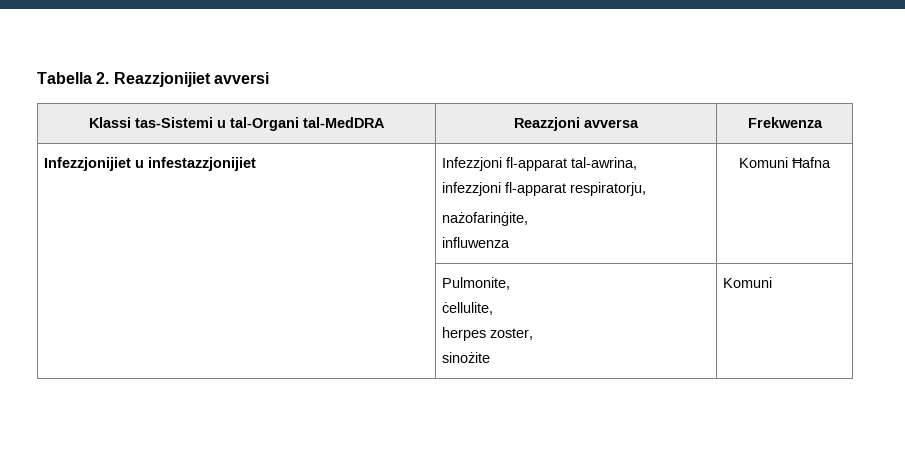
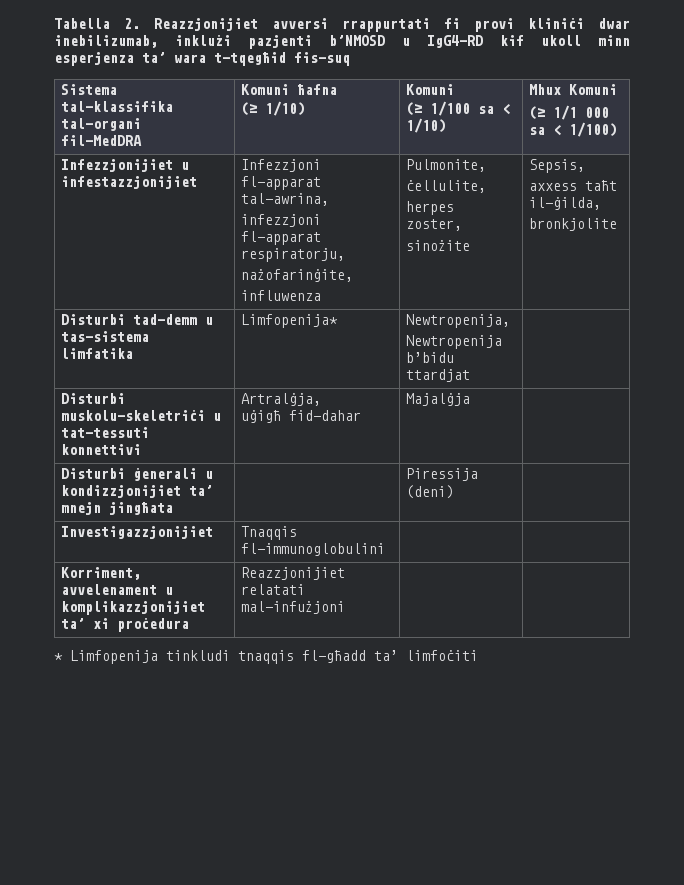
[89,117,386,131] [514,117,639,131] [747,117,823,128] // Klassi tas-Sistemi u tal-Organi tal-MedDRA | Reazzjoni avversa | Frekwenza -> [342,18,630,32] [54,35,630,49] [54,52,350,66] [60,84,117,95] [60,101,173,112] [60,118,141,131] [60,135,142,146] [240,84,337,95] [240,101,305,116] [405,84,454,95] [405,101,511,116] [405,118,446,133] [528,84,617,95] [528,105,609,120] [528,122,617,137] rrappurtati fi provi kliniċi dwar inebilizumab, inklużi pazjenti b’NMOSD u IgG4-RD kif ukoll minn esperjenza ta’ wara t-tqegħid fis-suq // Sistema tal-klassifika tal-organi fil-MedDRA | Komuni ħafna // (≥ 1/10) | Komuni // (≥ 1/100 sa < 1/10) | Mhux Komuni // (≥ 1/1 000 sa < 1/100)
[739,157,831,168] | Komuni Ħafna // -> (321, 295) none
[723,277,773,288] Komuni -> [528,159,585,173] [528,180,617,191] [528,197,601,210] [528,218,617,231] [60,314,213,325] [60,331,149,342] [60,348,133,359] [240,314,338,328] [405,314,510,328] [405,335,502,349] [405,352,454,363] [405,369,470,382] [60,393,125,404] [60,410,221,421] [60,427,149,438] [60,444,141,455] [240,393,321,406] [240,410,361,423] [405,393,470,406] [60,468,213,481] [60,485,213,498] [60,502,173,515] [405,468,478,481] [405,485,454,499] [60,526,213,539] [240,526,297,540] [240,543,385,556] [60,567,141,580] [60,584,173,595] [60,601,205,615] [60,618,189,632] [240,567,345,580] [240,584,305,595] [240,601,345,614] [54,650,478,664] Sepsis, // axxess taħt il-ġilda, // bronkjolite // Disturbi tad-demm u tas-sistema limfatika | Limfopenija* | Newtropenija, // Newtropenija b’bidu ttardjat | // Disturbi muskolu-skeletriċi u tat-tessuti konnettivi | Artralġja, // uġigħ fid-dahar | Majalġja | // Disturbi ġenerali u kondizzjonijiet ta’ mnejn jingħata | | Piressija (deni) | // Investigazzjonijiet | Tnaqqis fl-immunoglobulini | | // Korriment, avvelenament u komplikazzjonijiet ta’ xi proċedura | Reazzjonijiet relatati mal-infużjoni | | // * Limfopenija tinkludi tnaqqis fl-għadd ta’ limfoċiti

